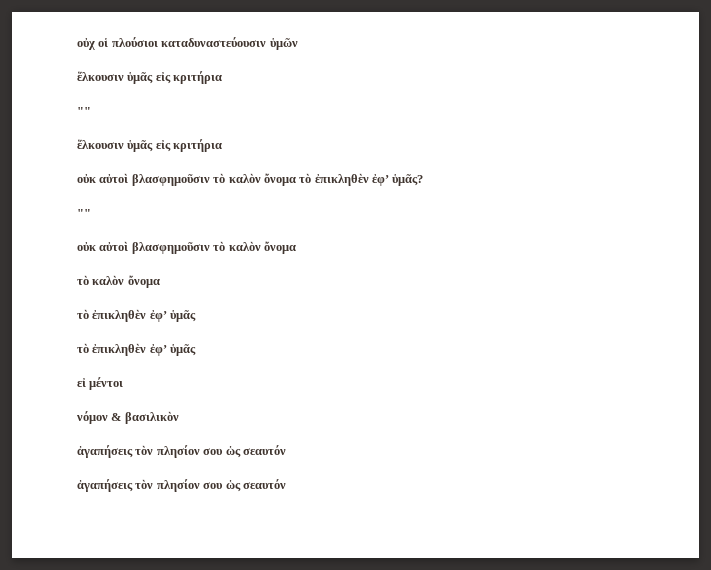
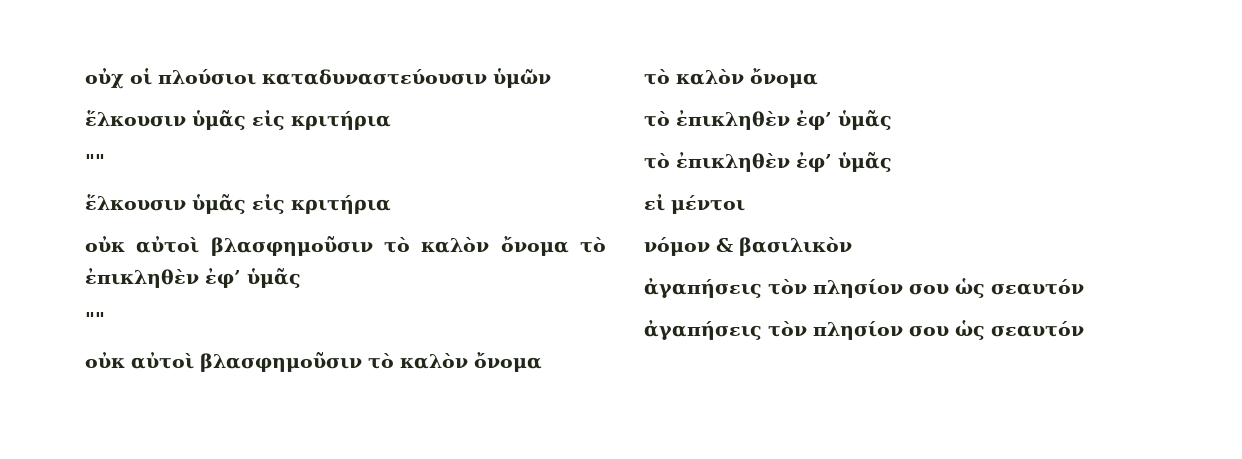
[392,174,424,186] ὑμᾶς? -> [247,268,301,288] ὑμᾶς

